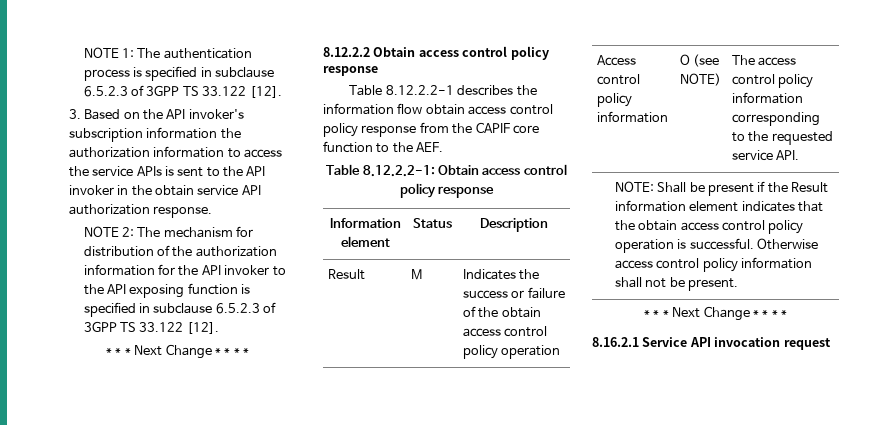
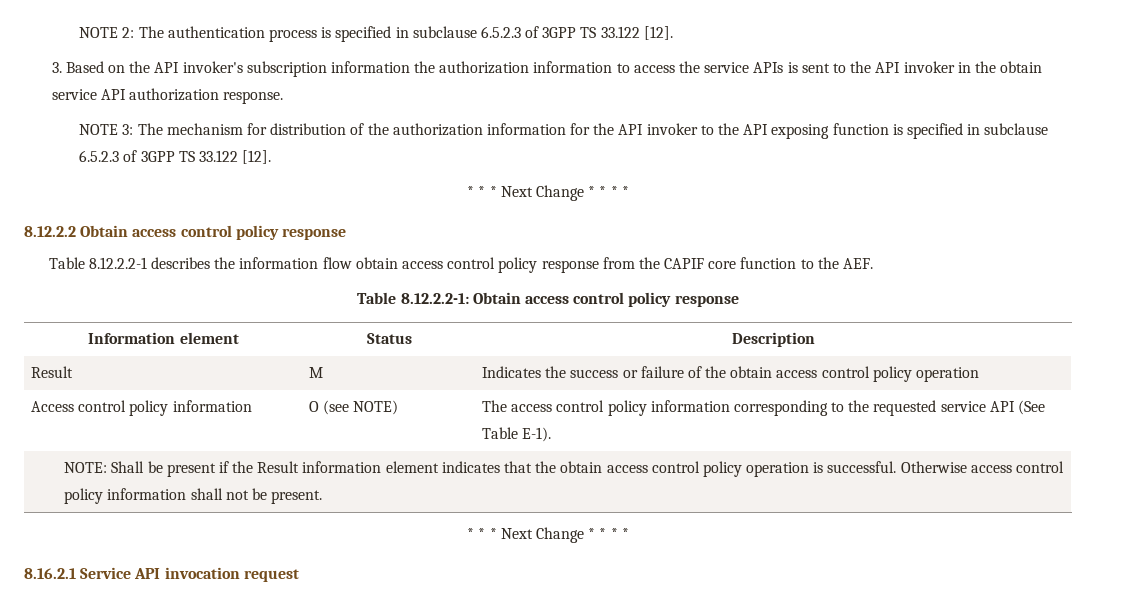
[83,47,135,58] NOTE 1: -> [79,27,135,38] NOTE 2:
[122,227,135,237] 2: -> [122,124,134,135] 3:
[776,150,800,160] API. -> [989,400,1046,415] [481,427,552,442] API (See Table E-1).

